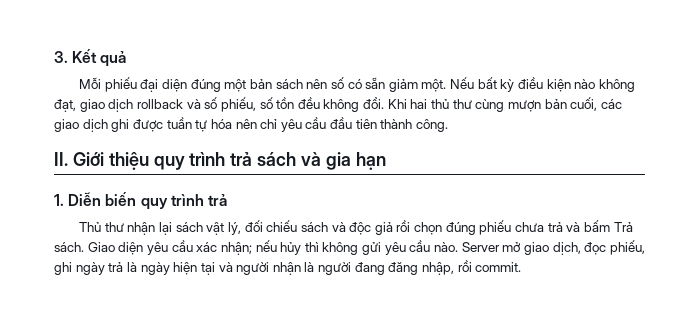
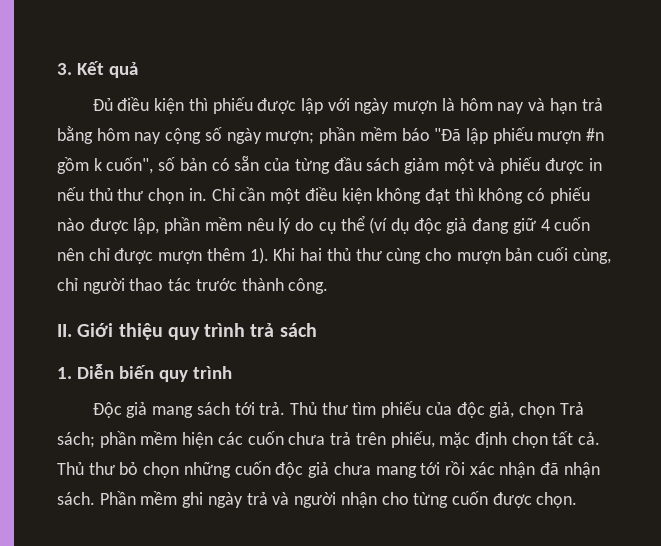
[79,77,635,92] [54,97,385,112] Mỗi phiếu đại diện đúng một bản sách nên số có sẵn giảm một. Nếu bất kỳ điều kiện nào không đạt, giao dịch rollback và số phiếu, số tồn đều không đổi. -> [92,97,603,114] [57,126,605,144] [57,155,602,174] [57,187,590,204] [57,215,591,234] [57,247,269,264] Đủ điều kiện thì phiếu được lập với ngày mượn là hôm nay và hạn trả bằng hôm nay cộng số ngày mượn; phần mềm báo "Đã lập phiếu mượn #n gồm k cuốn", số bản có sẵn của từng đầu sách giảm một và phiếu được in nếu thủ thư chọn in. Chỉ cần một điều kiện không đạt thì không có phiếu nào được lập, phần mềm nêu lý do cụ thể (ví dụ độc giả đang giữ 4 cuốn nên chỉ được mượn thêm 1).
(505, 105) none -> [424,248,452,261] cho
[570,97,622,111] [54,117,377,132] cuối, các giao dịch ghi được tuần tự hóa nên chỉ yêu cầu đầu tiên -> [537,247,611,264] [57,278,237,294] cuối cùng, chỉ người thao tác trước
[301,152,386,170] và gia hạn -> (317, 330) none
[207,194,227,206] [79,220,633,235] [54,240,645,255] [54,260,522,275] trả // Thủ thư nhận lại sách vật lý, đối chiếu sách và độc giả rồi chọn đúng phiếu chưa trả và bấm Trả sách. Giao diện yêu cầu xác nhận; nếu hủy thì không gửi yêu cầu nào. Server mở giao dịch, đọc phiếu, ghi ngày trả là ngày hiện tại và người nhận là người đang đăng nhập, rồi commit. -> [92,401,584,418] [57,431,601,448] [57,461,600,478] [57,491,578,508] // Độc giả mang sách tới trả. Thủ thư tìm phiếu của độc giả, chọn Trả sách; phần mềm hiện các cuốn chưa trả trên phiếu, mặc định chọn tất cả. Thủ thư bỏ chọn những cuốn độc giả chưa mang tới rồi xác nhận đã nhận sách. Phần mềm ghi ngày trả và người nhận cho từng cuốn được chọn.

